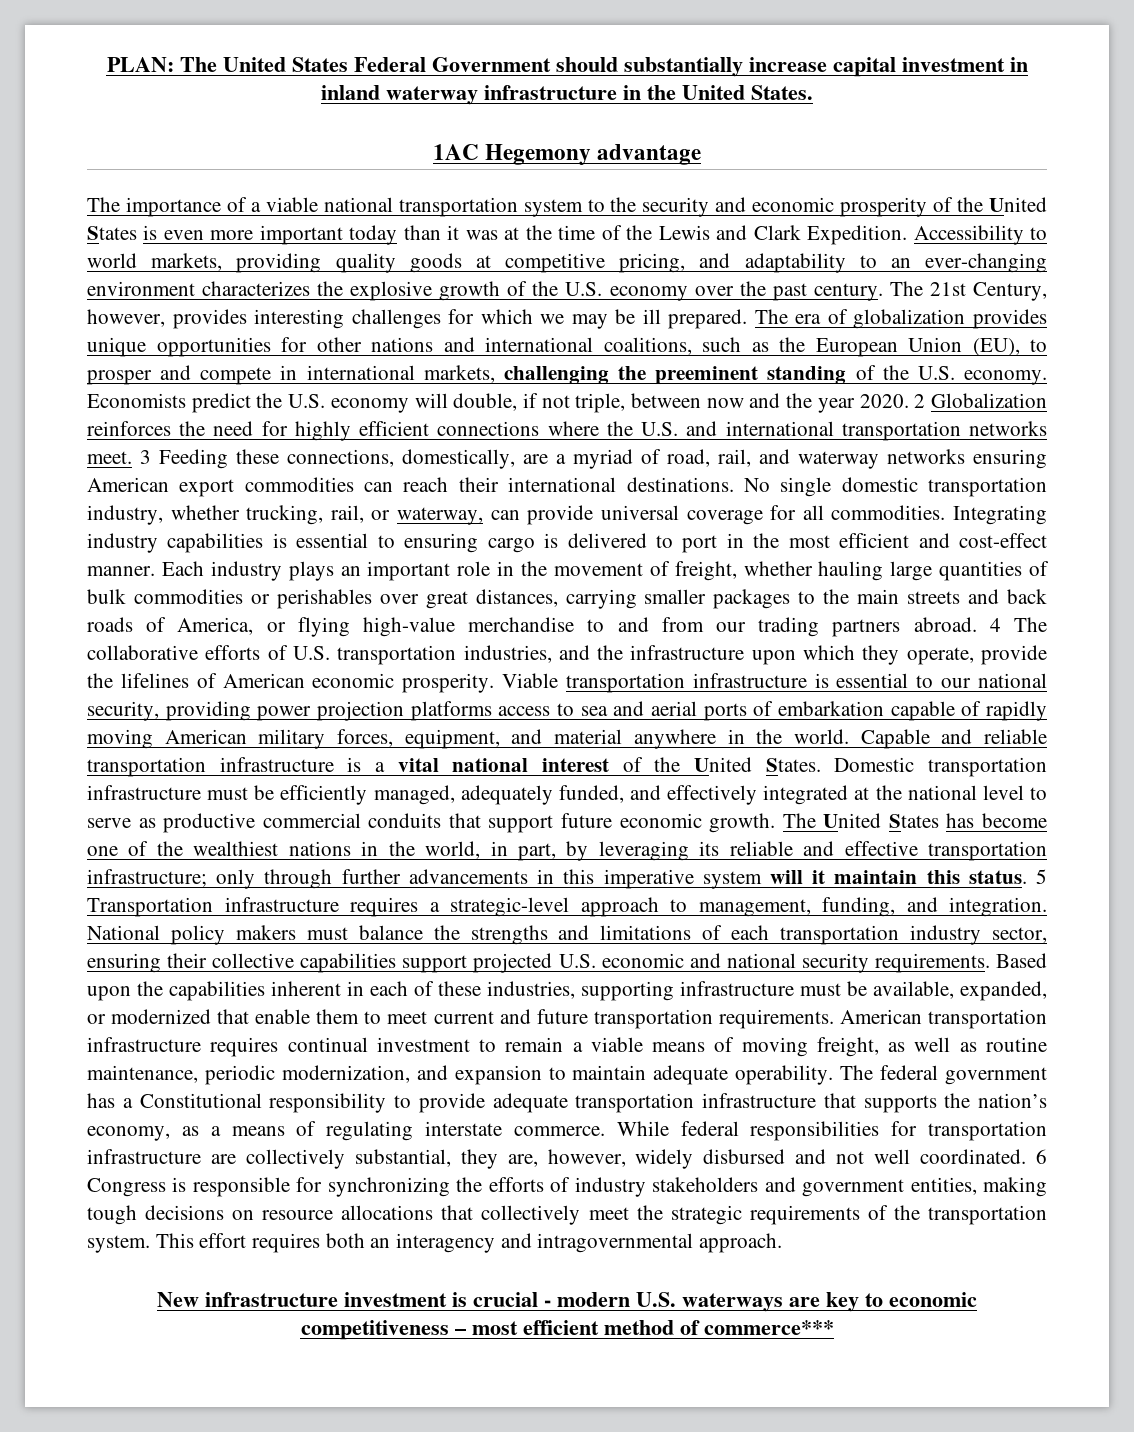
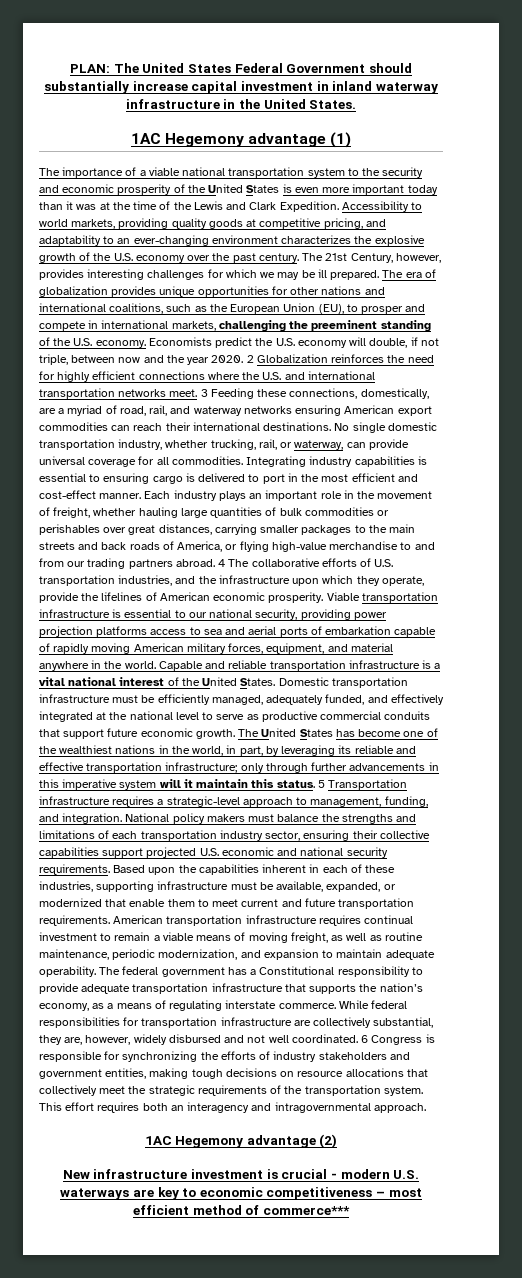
(702, 154) none -> [330,132,352,148] (1)
(783, 1243) none -> [144,1134,338,1148] // 1AC Hegemony advantage (2)

